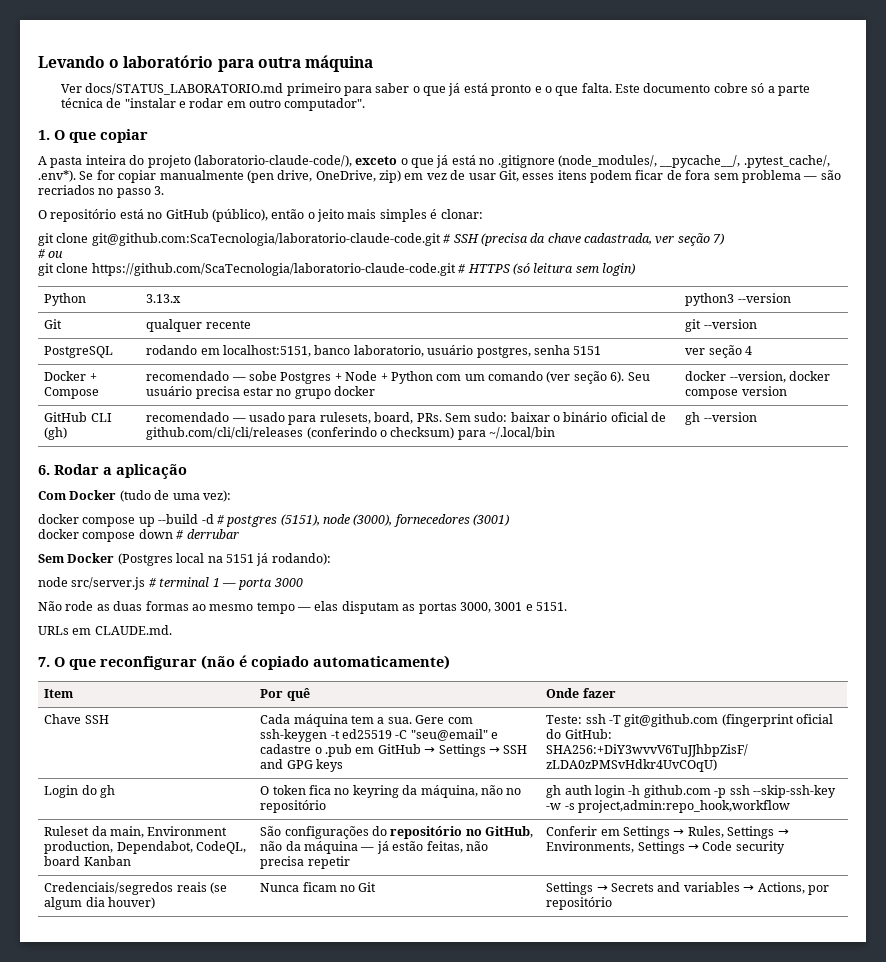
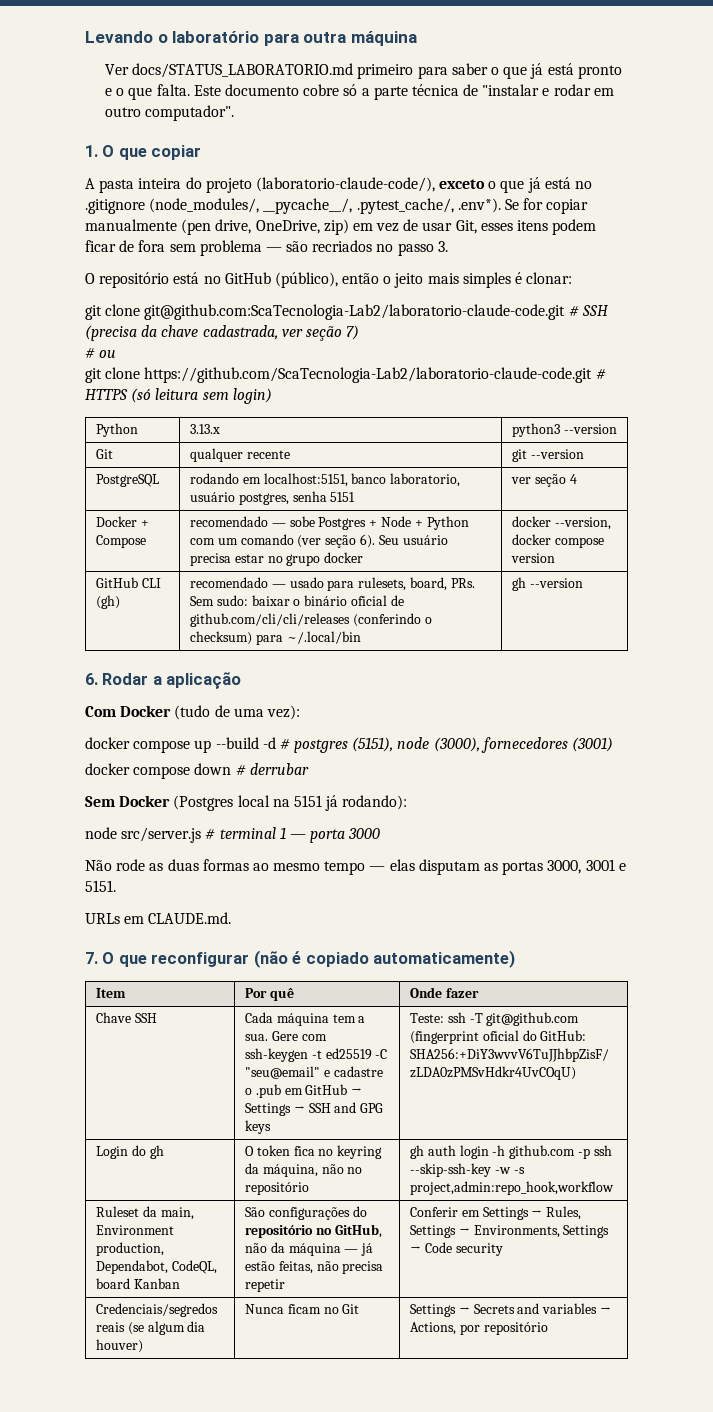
[91,233,441,246] git@github.com:ScaTecnologia/laboratorio-claude-code.git -> [144,304,566,320] git@github.com:ScaTecnologia-Lab2/laboratorio-claude-code.git
[91,263,456,276] https://github.com/ScaTecnologia/laboratorio-claude-code.git -> [144,367,593,383] https://github.com/ScaTecnologia-Lab2/laboratorio-claude-code.git

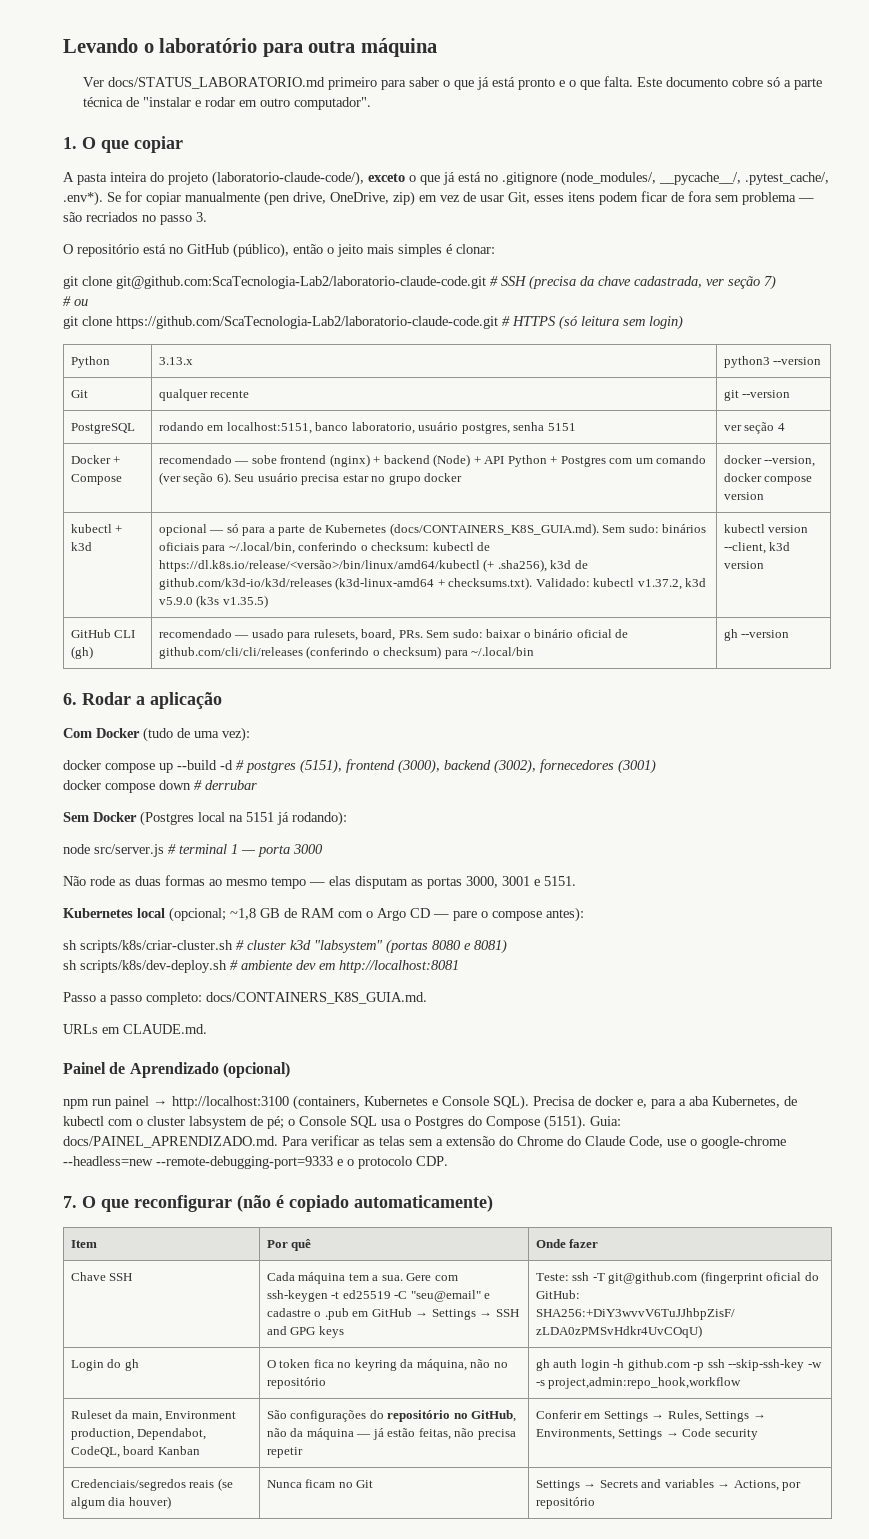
[318,516,469,530] Postgres + Node + Python -> [280,454,606,467] frontend (nginx) + backend (Node) + API Python + Postgres
(556, 558) none -> [70,524,123,533] [70,542,92,551] [158,523,707,536] [158,542,491,554] [158,559,588,572] [158,577,707,590] [158,595,268,608] [723,524,809,533] [723,542,791,554] [723,561,764,569] // kubectl + k3d | opcional — só para a parte de Kubernetes (docs/CONTAINERS_K8S_GUIA.md). Sem sudo: binários oficiais para ~/.local/bin, conferindo o checksum: kubectl de https://dl.k8s.io/release/<versão>/bin/linux/amd64/kubectl (+ .sha256), k3d de github.com/k3d-io/k3d/releases (k3d-linux-amd64 + checksums.txt). Validado: kubectl v1.37.2, k3d v5.9.0 (k3s v1.35.5) | kubectl version --client, k3d version
[397,737,480,752] node (3000), -> [346,759,536,774] frontend (3000), backend (3002),
[85,912,232,924] URLs em CLAUDE.md. -> [63,907,584,922] [63,939,507,954] [63,960,459,973] [63,992,427,1005] [63,1024,207,1034] [63,1062,290,1078] [63,1095,797,1110] [63,1115,621,1130] [63,1135,786,1149] [63,1156,448,1169] Kubernetes local (opcional; ~1,8 GB de RAM com o Argo CD — pare o compose antes): // sh scripts/k8s/criar-cluster.sh # cluster k3d "labsystem" (portas 8080 e 8081) // sh scripts/k8s/dev-deploy.sh # ambiente dev em http://localhost:8081 // Passo a passo completo: docs/CONTAINERS_K8S_GUIA.md. // URLs em CLAUDE.md. // Painel de Aprendizado (opcional) // npm run painel → http://localhost:3100 (containers, Kubernetes e Console SQL). Precisa de docker e, para a aba Kubernetes, de kubectl com o cluster labsystem de pé; o Console SQL usa o Postgres do Compose (5151). Guia: docs/PAINEL_APRENDIZADO.md. Para verificar as telas sem a extensão do Chrome do Claude Code, use o google-chrome --headless=new --remote-debugging-port=9333 e o protocolo CDP.

